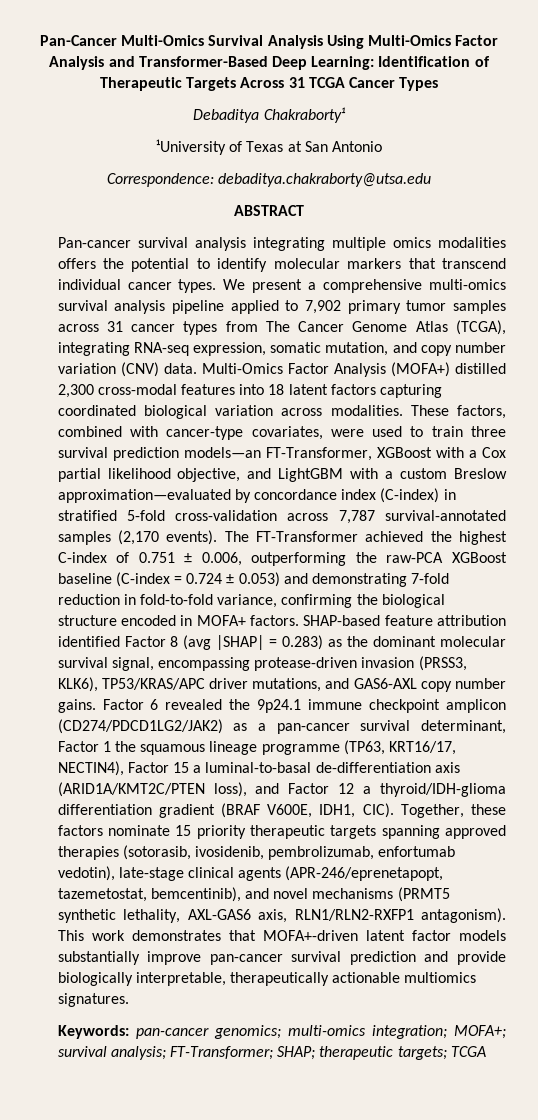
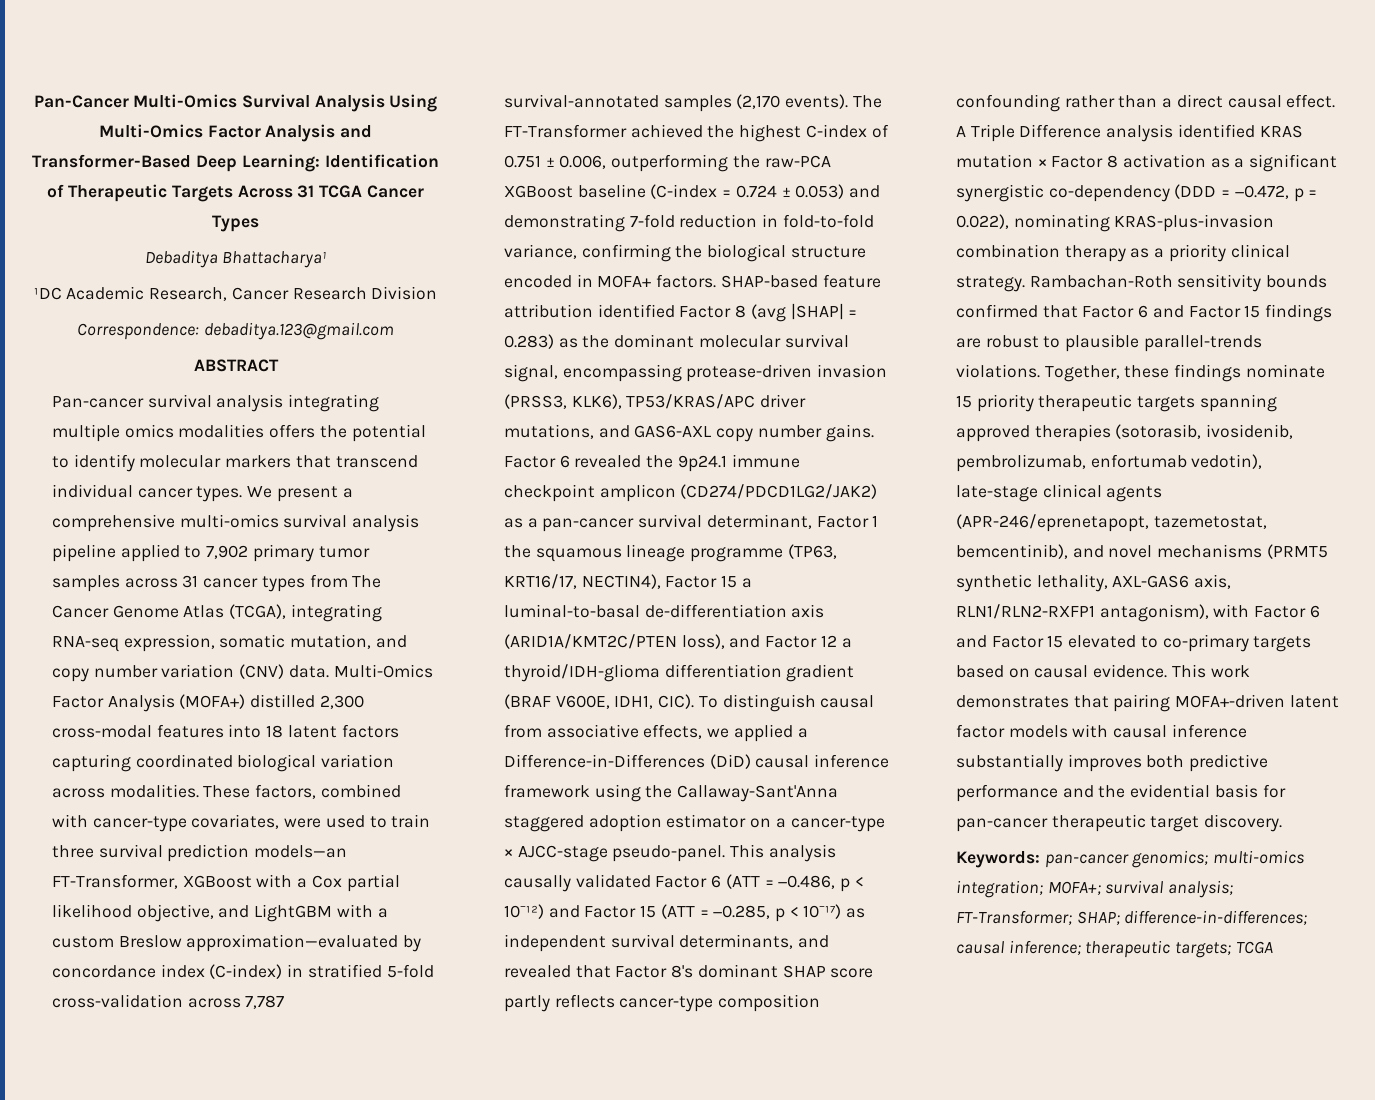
[263,107,346,123] [156,139,382,155] Chakraborty¹ // ¹University of Texas at San Antonio -> [222,251,327,268] [33,286,438,301] Bhattacharya¹ // ¹DC Academic Research, Cancer Research Division
[218,173,432,187] debaditya.chakraborty@utsa.edu -> [203,322,394,340] debaditya.123@gmail.com
(394, 810) none -> [698,694,875,712] [503,724,808,742] [503,754,890,769] [503,784,839,802] [503,814,885,832] [503,844,836,862] [503,874,864,892] [503,904,866,922] [503,934,830,952] [503,964,874,978] [503,994,821,1012] [955,94,1336,112] [955,124,1303,142] [955,154,1337,172] [955,184,1318,202] [955,214,1275,232] [955,244,1290,262] [955,274,1328,292] [955,304,1332,322] [955,334,1262,352] [955,364,1040,378] To distinguish causal from associative effects, we applied a Difference-in-Differences (DiD) causal inference framework using the Callaway-Sant'Anna staggered adoption estimator on a cancer-type × AJCC-stage pseudo-panel. This analysis causally validated Factor 6 (ATT = −0.486, p < 10⁻¹²) and Factor 15 (ATT = −0.285, p < 10⁻¹⁷) as independent survival determinants, and revealed that Factor 8's dominant SHAP score partly reflects cancer-type composition confounding rather than a direct causal effect. A Triple Difference analysis identified KRAS mutation × Factor 8 activation as a significant synergistic co-dependency (DDD = −0.472, p = 0.022), nominating KRAS-plus-invasion combination therapy as a priority clinical strategy. Rambachan-Roth sensitivity bounds confirmed that Factor 6 and Factor 15 findings are robust to plausible parallel-trends violations.
[57,825,103,836] factors -> [1174,364,1242,382] findings
[421,908,507,923] antagonism). -> [1099,604,1320,622] [955,634,1312,652] [955,664,1168,678] antagonism), with Factor 6 and Factor 15 elevated to co-primary targets based on causal evidence.
(256, 935) none -> [1113,694,1171,712] pairing
[57,951,506,965] [57,972,477,986] [57,993,129,1007] substantially improve pan-cancer survival prediction and provide biologically interpretable, therapeutically actionable multiomics signatures. -> [1072,724,1247,738] [955,754,1269,772] [955,784,1286,802] [955,814,1283,832] with causal inference substantially improves both predictive performance and the evidential basis for pan-cancer therapeutic target discovery.
(316, 1053) none -> [1124,910,1308,925] [955,940,1081,955] difference-in-differences; causal inference;

